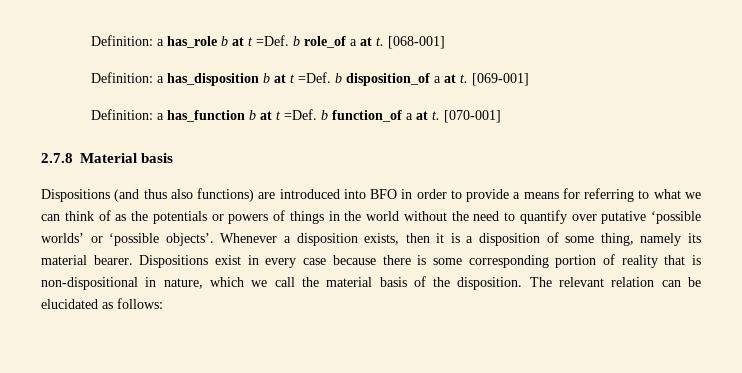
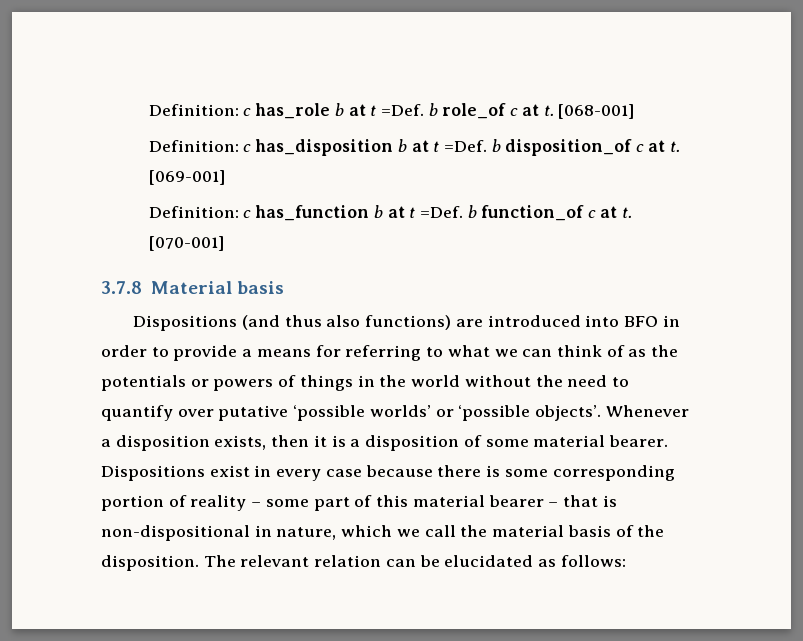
[91,35,165,46] Definition: a -> [148,104,252,116] Definition: c
[350,39,358,46] a -> [510,108,519,116] c
[157,76,165,83] a -> [243,144,252,152] c
[434,76,442,83] a -> [636,144,645,152] c
[157,113,165,120] a -> [243,210,252,218] c
[406,113,414,120] a -> [588,210,597,218] c
[41,153,73,163] 2.7.8 -> [101,281,142,294] 3.7.8
[600,233,701,246] thing, namely its -> (529, 443) none
(658, 261) none -> [251,495,559,511] – some part of this material bearer –

